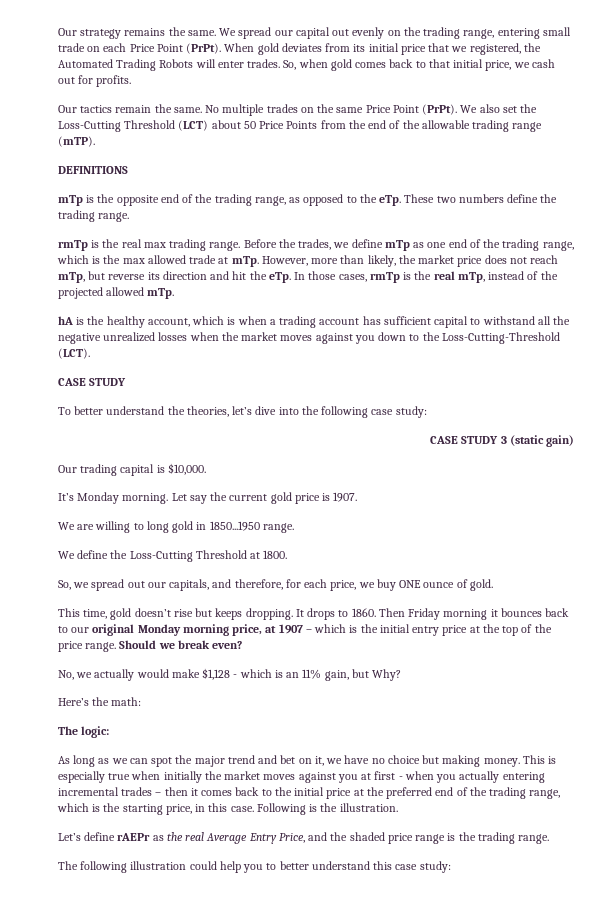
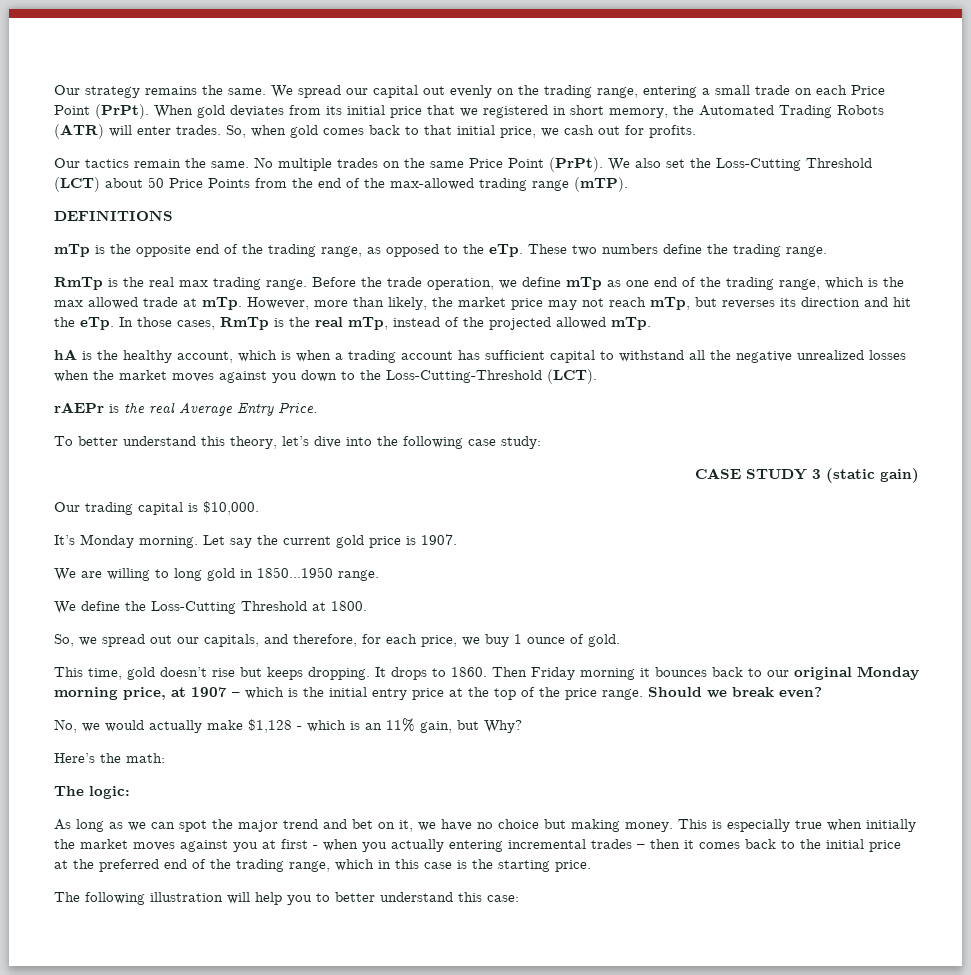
(540, 33) none -> [702,88,710,95] a
[469,43,521,55] registered, -> [483,105,668,118] registered in short memory,
(194, 63) none -> [54,124,104,139] (ATR)
[421,120,470,129] allowable -> [390,178,474,190] max-allowed
[58,240,88,251] rmTp -> [54,277,103,290] RmTp
[298,239,332,250] trades, -> [387,277,494,290] trade operation,
[484,255,507,264] does -> [548,300,577,310] may
[108,274,146,280] reverse -> [722,300,775,309] reverses
[369,272,400,283] rmTp -> [220,317,269,330] RmTp
[58,378,127,386] CASE STUDY -> [54,402,318,416] rAEPr is the real Average Entry Price.
[167,406,229,417] the theories, -> [201,436,277,449] this theory,
[399,580,422,588] ONE -> [514,634,522,644] 1
[94,669,169,681] actually would -> [105,720,202,733] would actually
[92,803,398,815] [58,832,550,844] is the starting price, in this case. Following is the illustration. // Let’s define rAEPr as the real Average Entry Price, and the shaded price range is the trading range. -> [378,859,591,872] in this case is the starting price.
[189,861,217,870] could -> [227,892,250,904] will
[395,861,451,873] case study: -> [487,895,519,902] case:

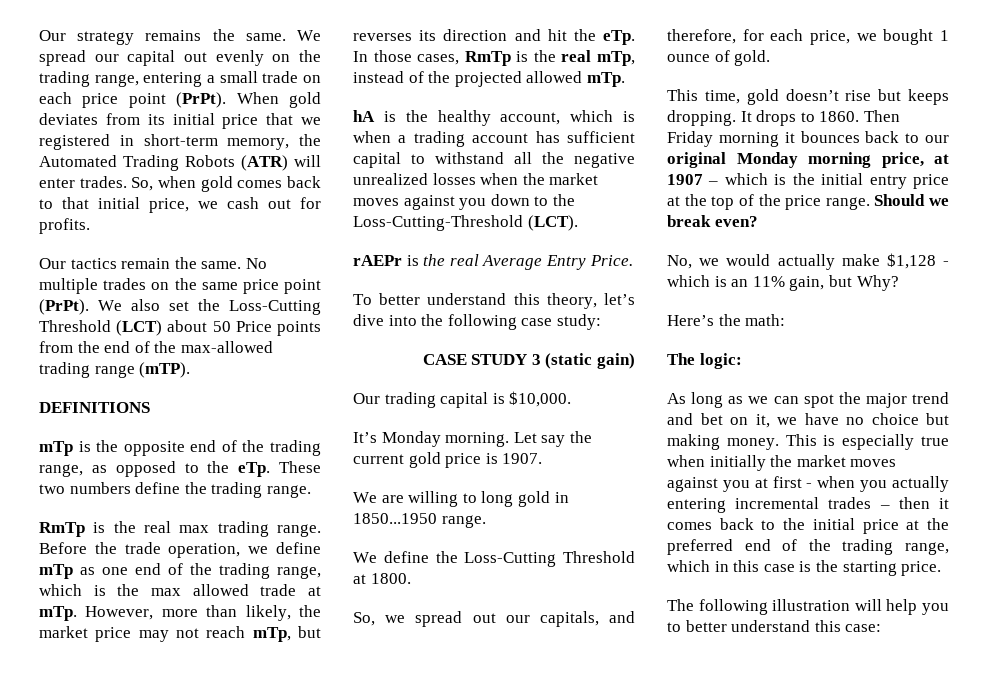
[851,85,885,95] [54,105,90,115] Price Point -> [82,93,166,108] price point
[570,105,604,115] short -> [143,134,218,146] short-term
[469,158,544,168] Price Point -> [242,279,321,294] price point
[208,178,250,188] Points -> [277,321,321,336] points
[485,634,509,647] buy -> [883,29,934,45] bought

